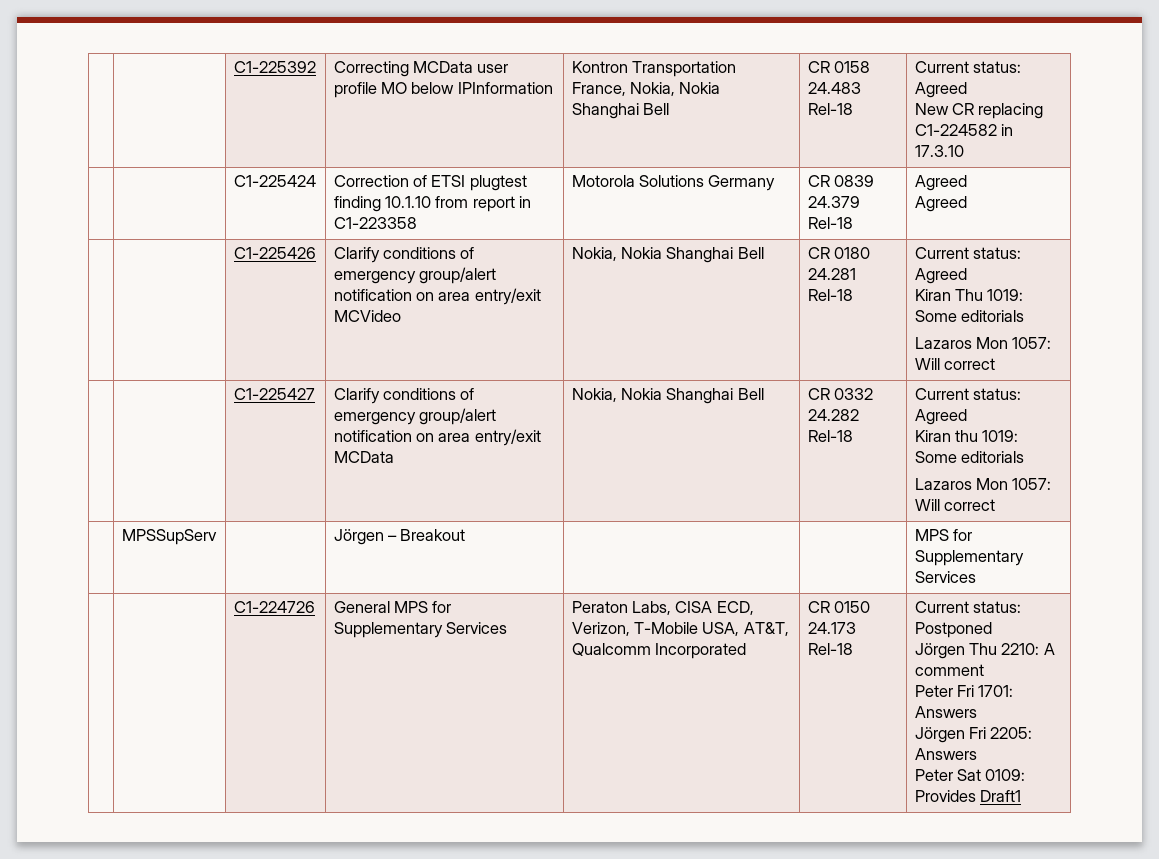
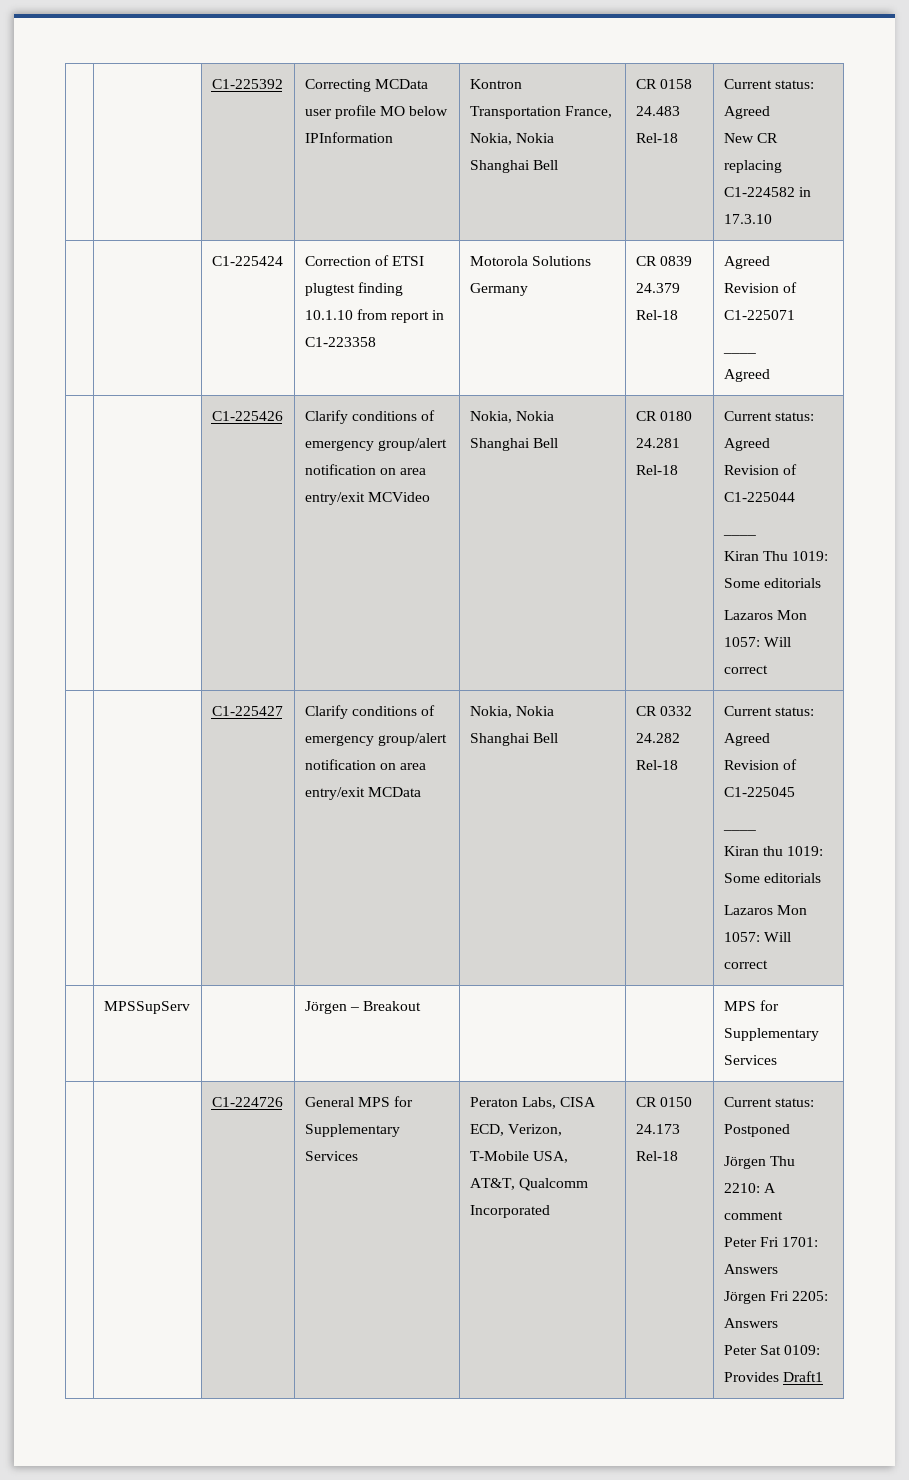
(967, 183) none -> [723,282,797,293] [723,310,795,320] [722,352,756,354] // Revision of C1-225071 // ____
(967, 276) none -> [723,464,797,475] [723,492,795,502] [722,534,756,536] // Revision of C1-225044 // ____
(967, 417) none -> [723,759,797,770] [723,787,795,797] [722,829,756,831] // Revision of C1-225045 // ____

